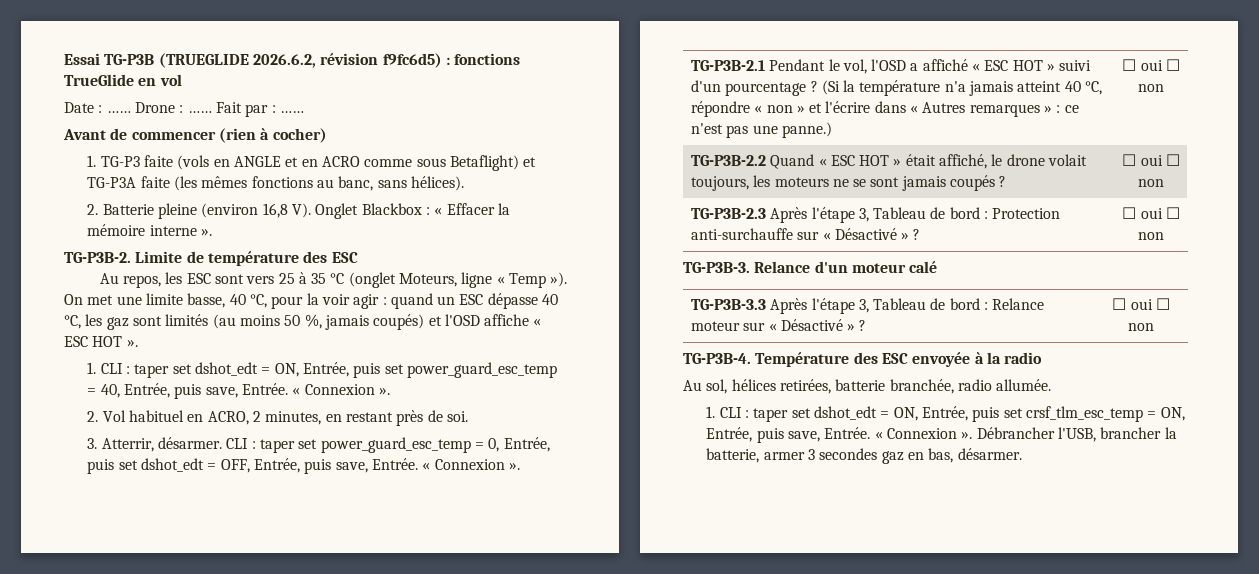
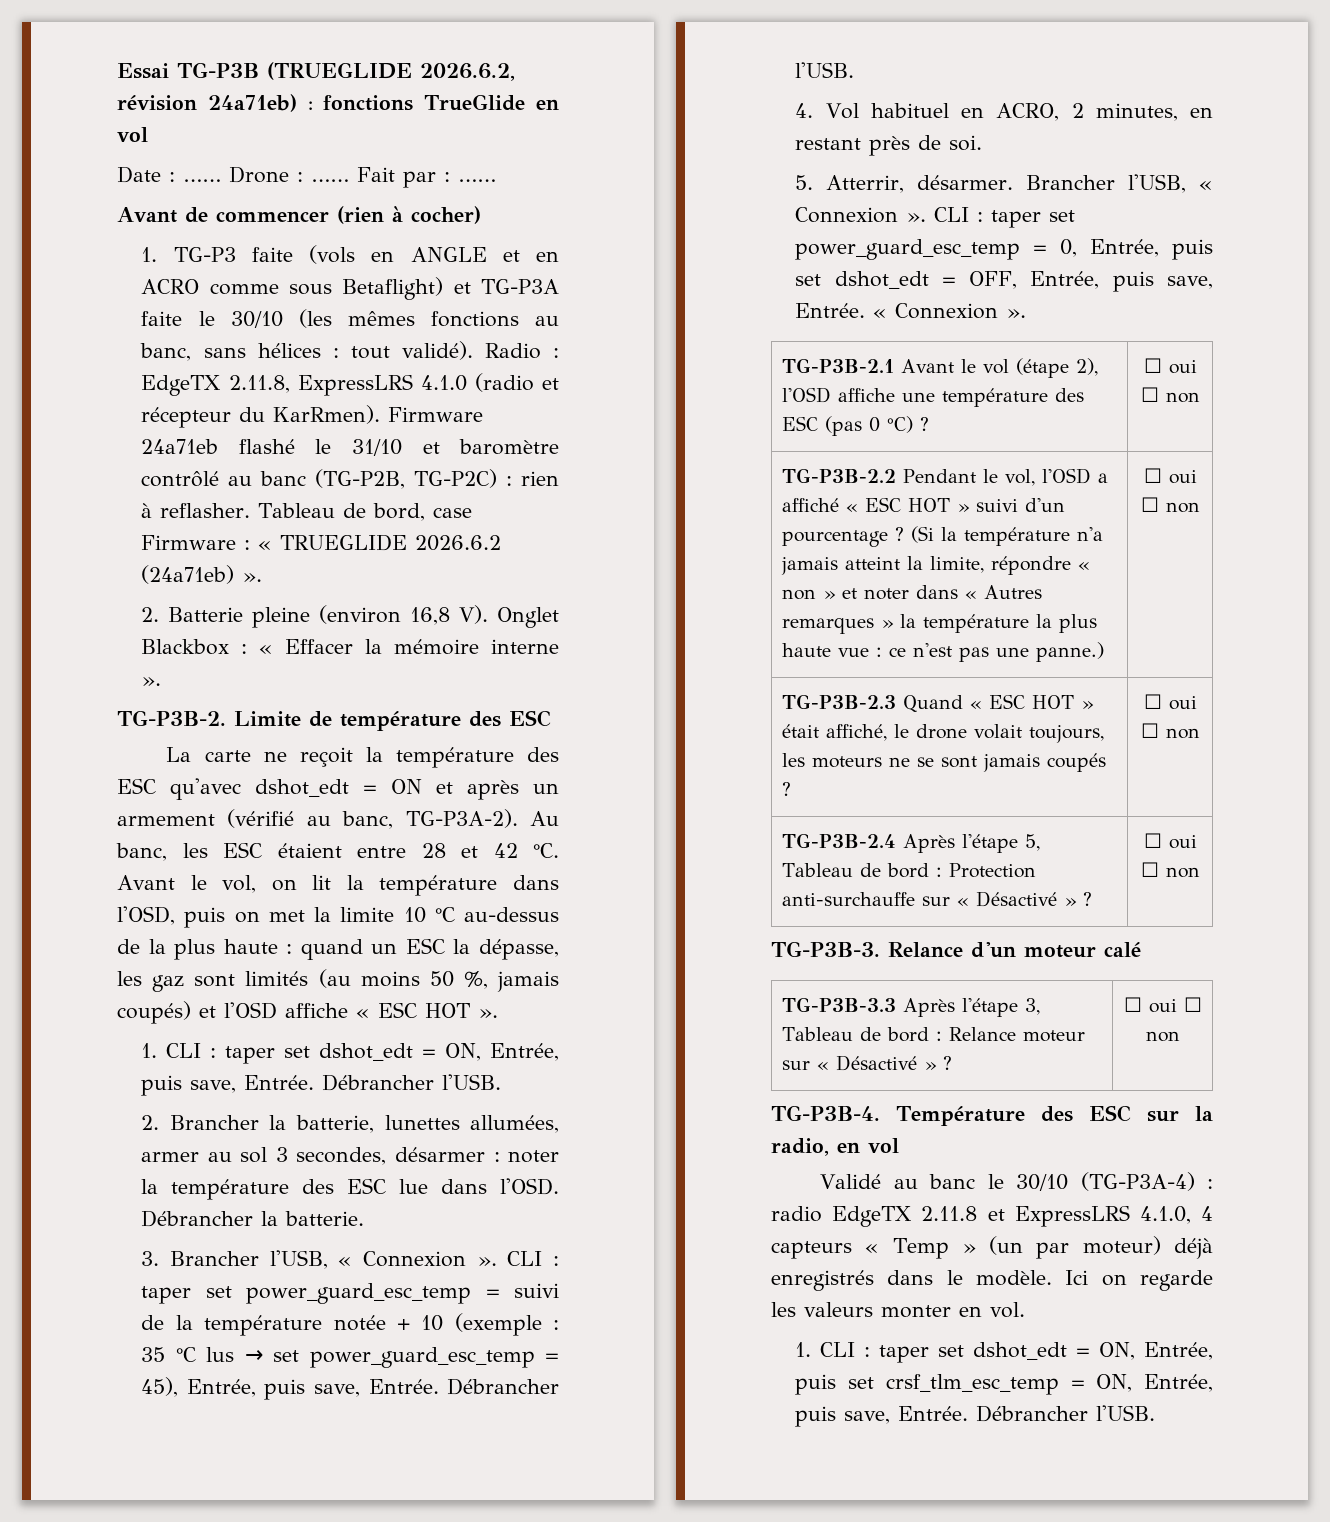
[382,53,442,68] f9fc6d5) -> [207,94,297,112] 24a71eb)
(170, 182) none -> [198,311,283,328] le 30/10
[410,176,464,191] hélices). -> [257,341,559,360] [141,373,559,396] [141,405,484,428] [141,439,559,456] [141,469,559,489] [141,503,473,521] [141,534,502,551] [141,565,263,584] hélices : tout validé). Radio : EdgeTX 2.11.8, ExpressLRS 4.1.0 (radio et récepteur du KarRmen). Firmware 24a71eb flashé le 31/10 et baromètre contrôlé au banc (TG-P2B, TG-P2C) : rien à reflasher. Tableau de bord, case Firmware : « TRUEGLIDE 2026.6.2 (24a71eb) ».
[99,272,568,288] [64,293,380,309] Au repos, les ESC sont vers 25 à 35 °C (onglet Moteurs, ligne « Temp »). On met une limite basse, 40 °C, pour la voir agir -> [166,747,559,768] [117,778,559,800] [117,809,559,829] [116,842,559,861] [117,875,559,896] [117,906,559,928] [117,939,278,960] La carte ne reçoit la température des ESC qu'avec dshot_edt = ON et après un armement (vérifié au banc, TG-P3A-2). Au banc, les ESC étaient entre 28 et 42 °C. Avant le vol, on lit la température dans l'OSD, puis on met la limite 10 °C au-dessus de la plus haute
[487,293,559,309] [64,315,81,329] dépasse 40 °C, -> [453,939,559,960] la dépasse,
[384,362,557,378] [87,383,390,399] [87,411,99,422] set power_guard_esc_temp = 40, Entrée, puis save, Entrée. « Connexion ». // 2. -> [190,1074,502,1093] [141,1115,559,1133] [141,1147,559,1165] [141,1178,559,1200] [141,1210,365,1227] [141,1250,559,1269] [141,1283,559,1304] [141,1313,559,1336] [141,1347,559,1368] [141,1377,559,1400] [795,62,855,78] [795,103,814,118] save, Entrée. Débrancher l'USB. // 2. Brancher la batterie, lunettes allumées, armer au sol 3 secondes, désarmer : noter la température des ESC lue dans l'OSD. Débrancher la batterie. // 3. Brancher l'USB, « Connexion ». CLI : taper set power_guard_esc_temp = suivi de la température notée + 10 (exemple : 35 °C lus → set power_guard_esc_temp = 45), Entrée, puis save, Entrée. Débrancher l'USB. // 4.
[87,438,98,449] 3. -> [795,175,814,190] 5.
(222, 443) none -> [1026,174,1213,193] [795,207,927,223] Brancher l'USB, « Connexion ».
(765, 65) none -> [901,358,1099,378] [782,387,1085,407] [782,416,930,436] [1143,358,1197,374] [1140,387,1200,403] [782,468,897,483] Avant le vol (étape 2), l'OSD affiche une température des ESC (pas 0 °C) ? | ☐ oui ☐ non // TG-P3B-2.2
[1064,81,1103,95] 40 °C, -> [907,556,985,573] la limite,
[825,101,871,113] l'écrire -> [864,588,910,600] noter
(1053, 109) none -> [900,614,1098,633] [782,643,870,657] la température la plus haute vue
[690,155,766,166] TG-P3B-2.2 -> [782,694,897,709] TG-P3B-2.3
[690,207,869,223] TG-P3B-2.3 Après l'étape 3, -> [782,833,1041,853] TG-P3B-2.4 Après l'étape 5,
[912,352,1043,367] [683,379,1052,394] envoyée à la radio // Au sol, hélices retirées, batterie branchée, radio allumée. -> [1146,1106,1213,1122] [771,1138,899,1156] [820,1172,1213,1191] [771,1205,1213,1227] [771,1236,1213,1259] [771,1270,1213,1291] [771,1302,1025,1318] sur la radio, en vol // Validé au banc le 30/10 (TG-P3A-4) : radio EdgeTX 2.11.8 et ExpressLRS 4.1.0, 4 capteurs « Temp » (un par moteur) déjà enregistrés dans le modèle. Ici on regarde les valeurs monter en vol.
[874,427,1177,442] [706,448,1022,464] « Connexion ». Débrancher l'USB, brancher la batterie, armer 3 secondes gaz en bas, désarmer. -> [976,1405,1156,1422] Débrancher l'USB.

